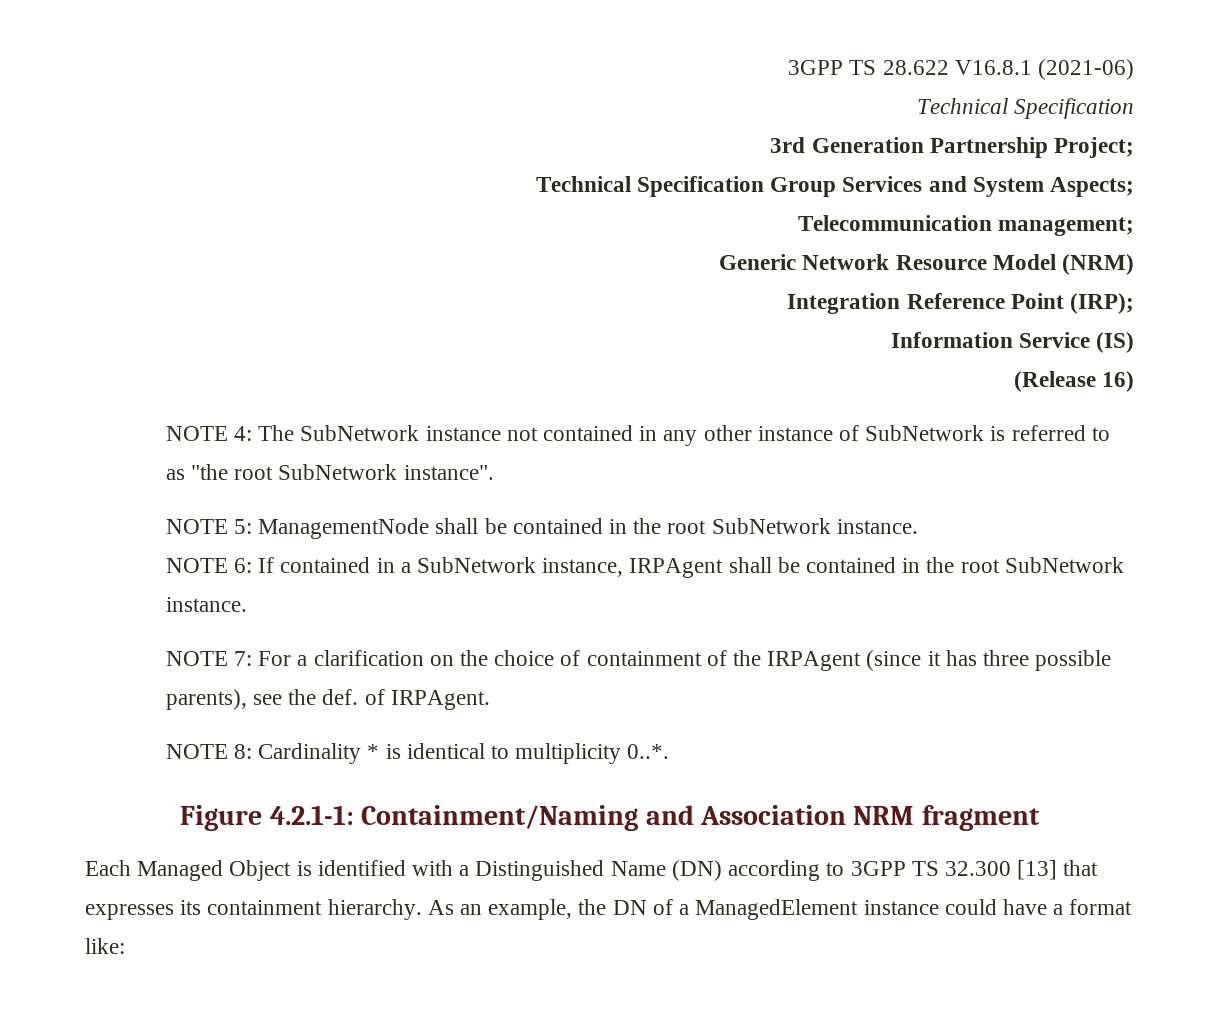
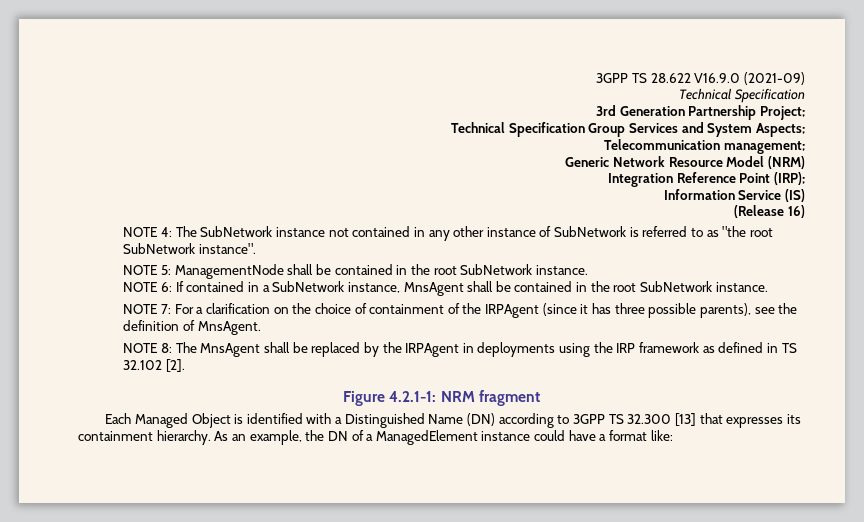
[954,59,1134,80] V16.8.1 (2021-06) -> [694,72,805,85] V16.9.0 (2021-09)
[629,558,724,578] IRPAgent -> [403,282,464,296] MnsAgent
[322,689,490,710] def. of IRPAgent. -> [123,320,261,335] definition of MnsAgent.
[258,743,670,764] Cardinality * is identical to multiplicity 0..*. -> [175,342,797,357] [123,359,185,372] The MnsAgent shall be replaced by the IRPAgent in deployments using the IRP framework as defined in TS 32.102 [2].
[361,805,846,831] Containment/Naming and Association -> (437, 396) none

